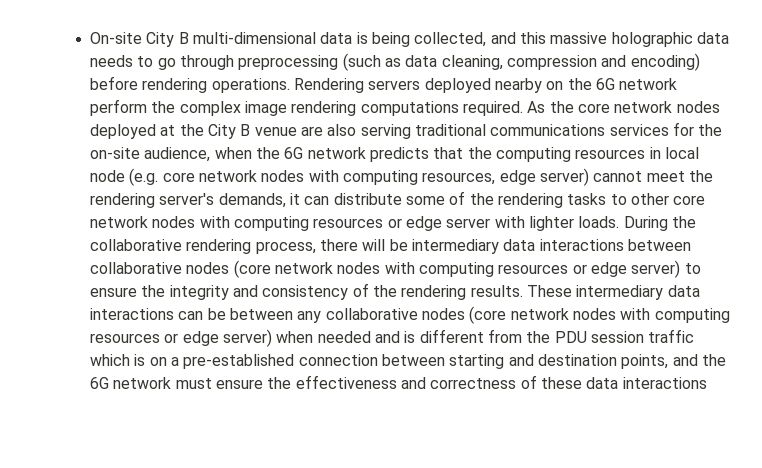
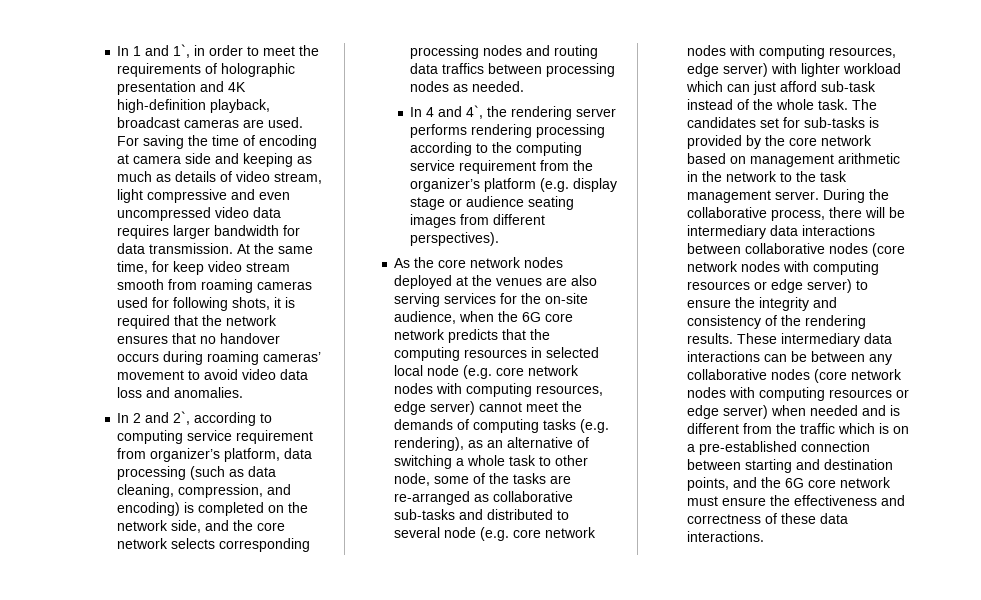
[90,32,729,47] [90,55,339,70] On-site City B multi-dimensional data is being collected, and this massive holographic data needs to go through preprocessing -> [117,44,320,58] [117,63,296,77] [117,81,247,95] [117,99,271,113] [117,117,304,128] [117,135,318,149] [117,153,313,167] [117,171,323,184] [117,189,291,203] [117,207,282,221] [117,225,301,239] [117,243,314,254] [117,261,291,275] [117,279,313,293] [117,297,296,311] [117,315,278,329] [117,333,281,344] [117,351,322,365] [117,369,309,380] [117,387,244,398] [117,411,273,426] [117,430,314,444] [117,448,313,462] [117,466,187,480] In 1 and 1`, in order to meet the requirements of holographic presentation and 4K high-definition playback, broadcast cameras are used. For saving the time of encoding at camera side and keeping as much as details of video stream, light compressive and even uncompressed video data requires larger bandwidth for data transmission. At the same time, for keep video stream smooth from roaming cameras used for following shots, it is required that the network ensures that no handover occurs during roaming cameras’ movement to avoid video data loss and anomalies. // In 2 and 2`, according to computing service requirement from organizer’s platform, data processing
[507,55,598,70] compression -> [178,484,264,498] compression,
[90,76,678,93] [90,99,524,116] before rendering operations. Rendering servers deployed nearby on the 6G network perform the complex image rendering computations required. -> [184,502,309,516] [117,520,286,533] [117,538,311,552] [410,45,599,59] [410,63,616,77] [410,81,525,92] [410,105,617,120] [410,124,606,138] [410,142,583,156] [410,160,594,174] [410,178,618,192] [410,196,575,210] [410,214,546,228] [410,232,500,246] is completed on the network side, and the core network selects corresponding processing nodes and routing data traffics between processing nodes as needed. // In 4 and 4`, the rendering server performs rendering processing according to the computing service requirement from the organizer’s platform (e.g. display stage or audience seating images from different perspectives). //
[208,124,297,139] City B venue -> [496,278,543,286] venues
[415,124,606,136] traditional communications -> (441, 300) none
(304, 153) none -> [545,313,574,322] core
(661, 153) none -> [546,347,600,358] selected
[90,191,706,208] [90,216,620,231] rendering server's demands, it can distribute some of the rendering tasks to other core network nodes with computing resources or edge server with lighter loads. -> [394,419,610,433] [394,437,590,451] [394,455,589,469] [394,473,572,486] [394,491,574,505] [394,509,570,520] [394,527,597,541] [687,45,897,59] [687,63,902,77] [686,81,877,95] [687,99,878,110] [687,117,880,128] [687,135,873,149] [687,153,901,167] [687,171,848,182] [687,190,820,203] demands of computing tasks (e.g. rendering), as an alternative of switching a whole task to other node, some of the tasks are re-arranged as collaborative sub-tasks and distributed to several node (e.g. core network nodes with computing resources, edge server) with lighter workload which can just afford sub-task instead of the whole task. The candidates set for sub-tasks is provided by the core network based on management arithmetic in the network to the task management server.
[186,239,252,254] rendering -> (768, 212) none
[554,331,644,343] PDU session -> (797, 428) none
(110, 383) none -> [808,479,837,488] core
[622,377,707,389] interactions -> [687,531,765,542] interactions.

